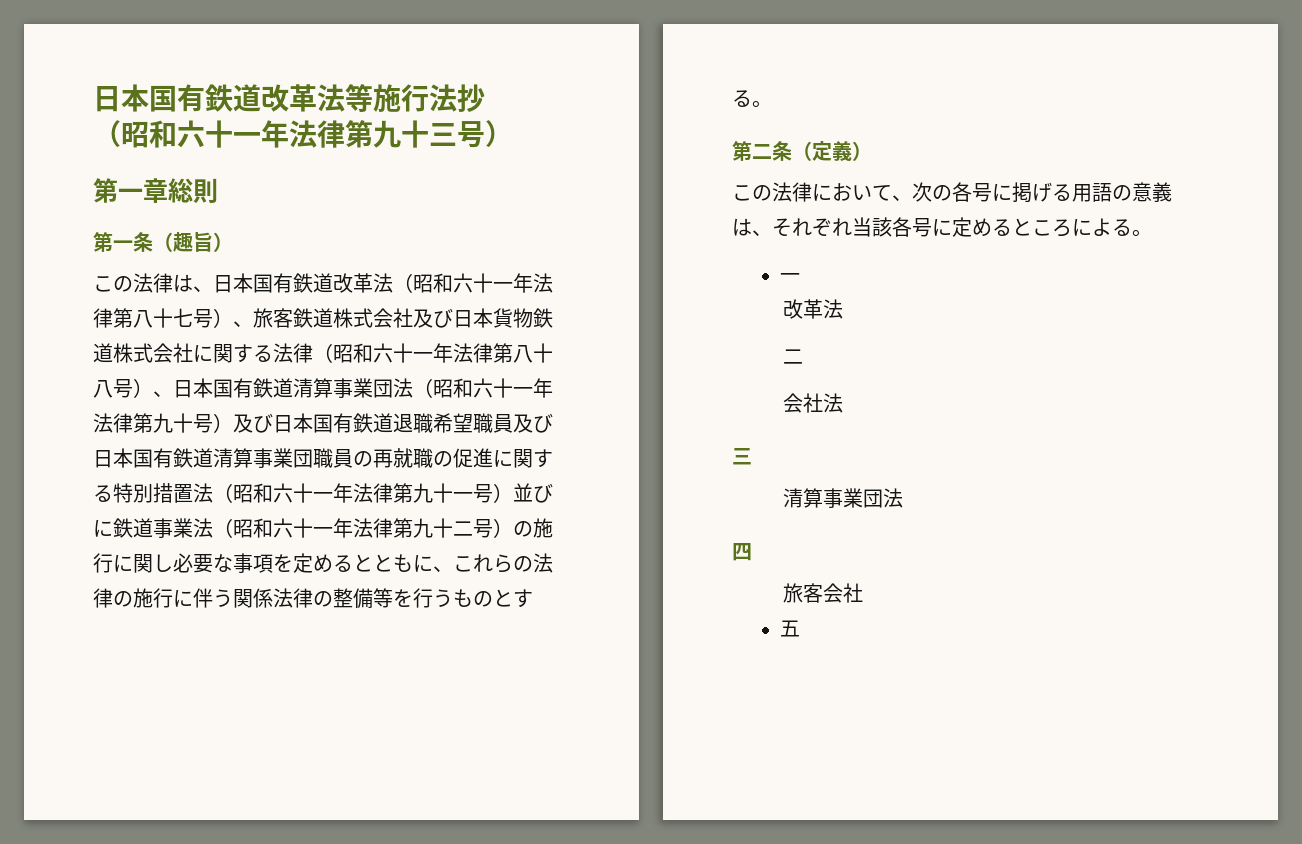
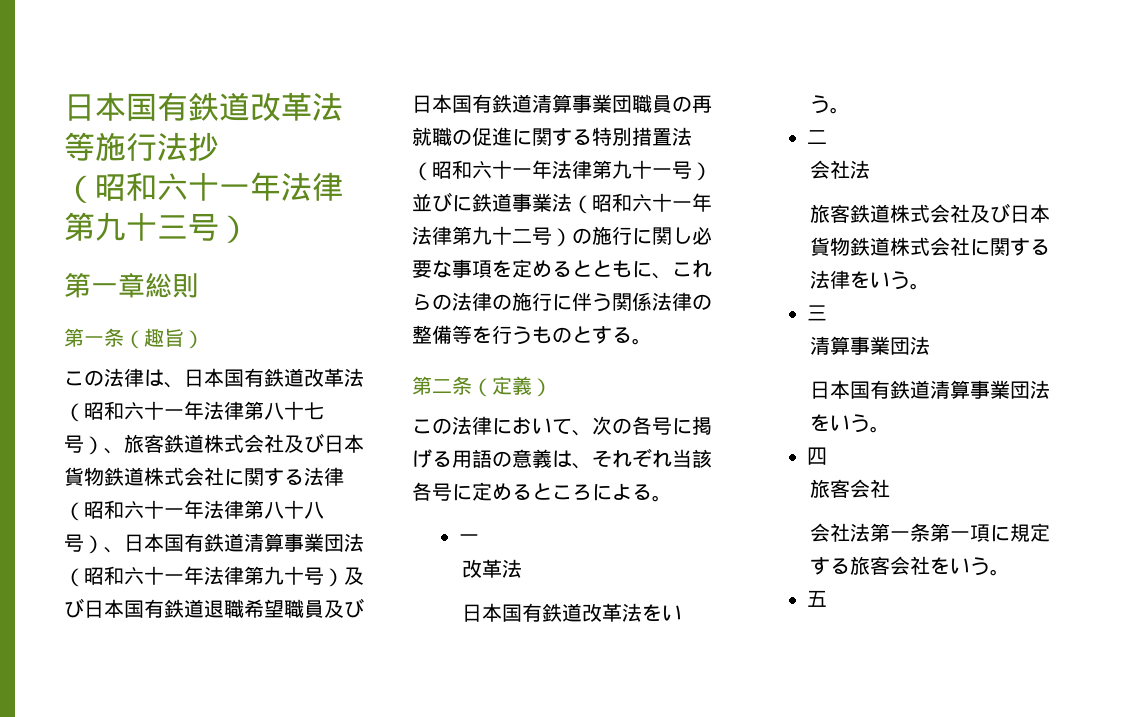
[783,349,804,364] [783,393,844,413] [732,448,752,465] [783,488,904,508] [732,543,752,561] [783,583,864,603] 二 // 会社法 // 三 // 清算事業団法 // 四 // 旅客会社 -> [462,603,683,622] [810,95,851,114] [807,130,828,144] [810,160,871,179] [810,203,1051,223] [810,237,1051,256] [810,270,931,290] [807,305,828,321] [810,336,931,355] [810,380,1051,399] [810,414,891,433] [807,447,828,465] [810,479,891,498] [810,523,1051,542] [810,556,1011,576] 日本国有鉄道改革法をいう。 // 二 // 会社法 // 旅客鉄道株式会社及び日本貨物鉄道株式会社に関する法律をいう。 // 三 // 清算事業団法 // 日本国有鉄道清算事業団法をいう。 // 四 // 旅客会社 // 会社法第一条第一項に規定する旅客会社をいう。

